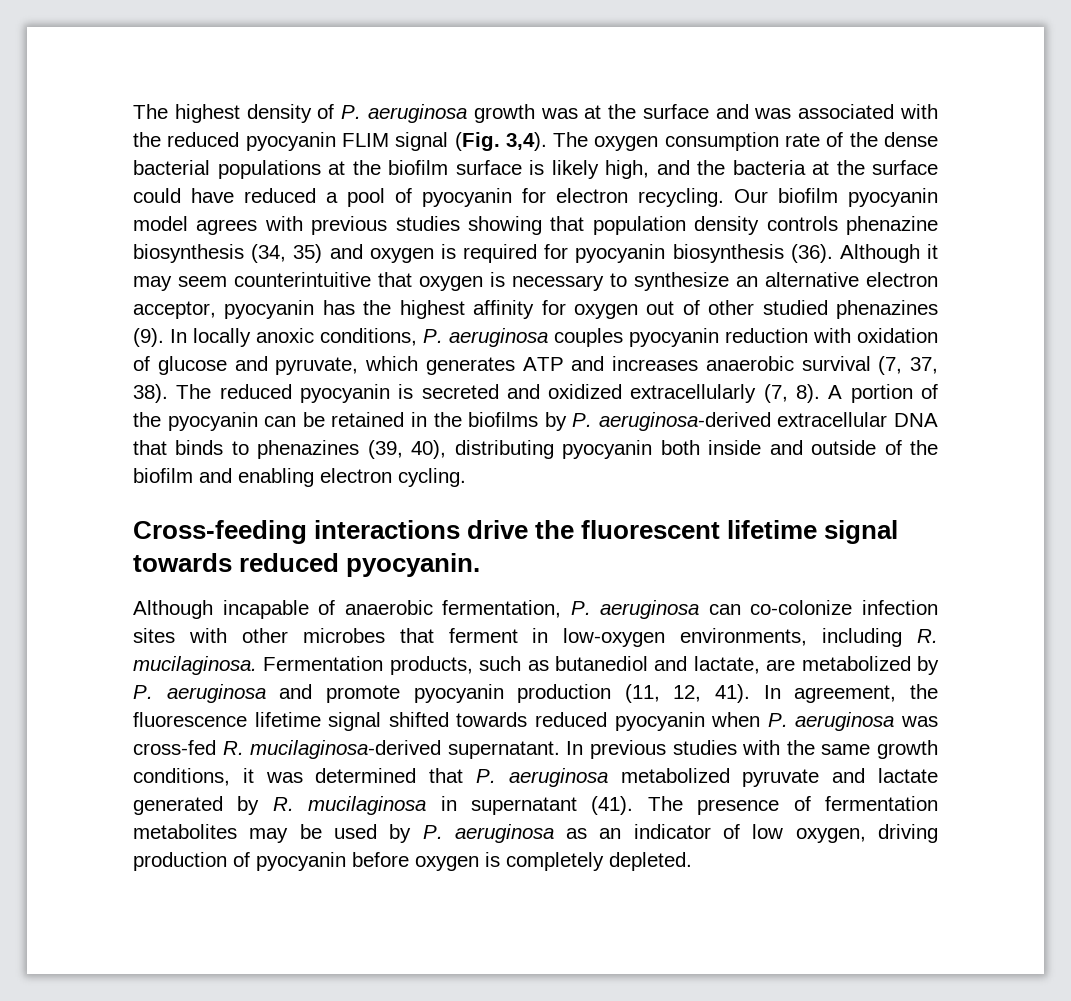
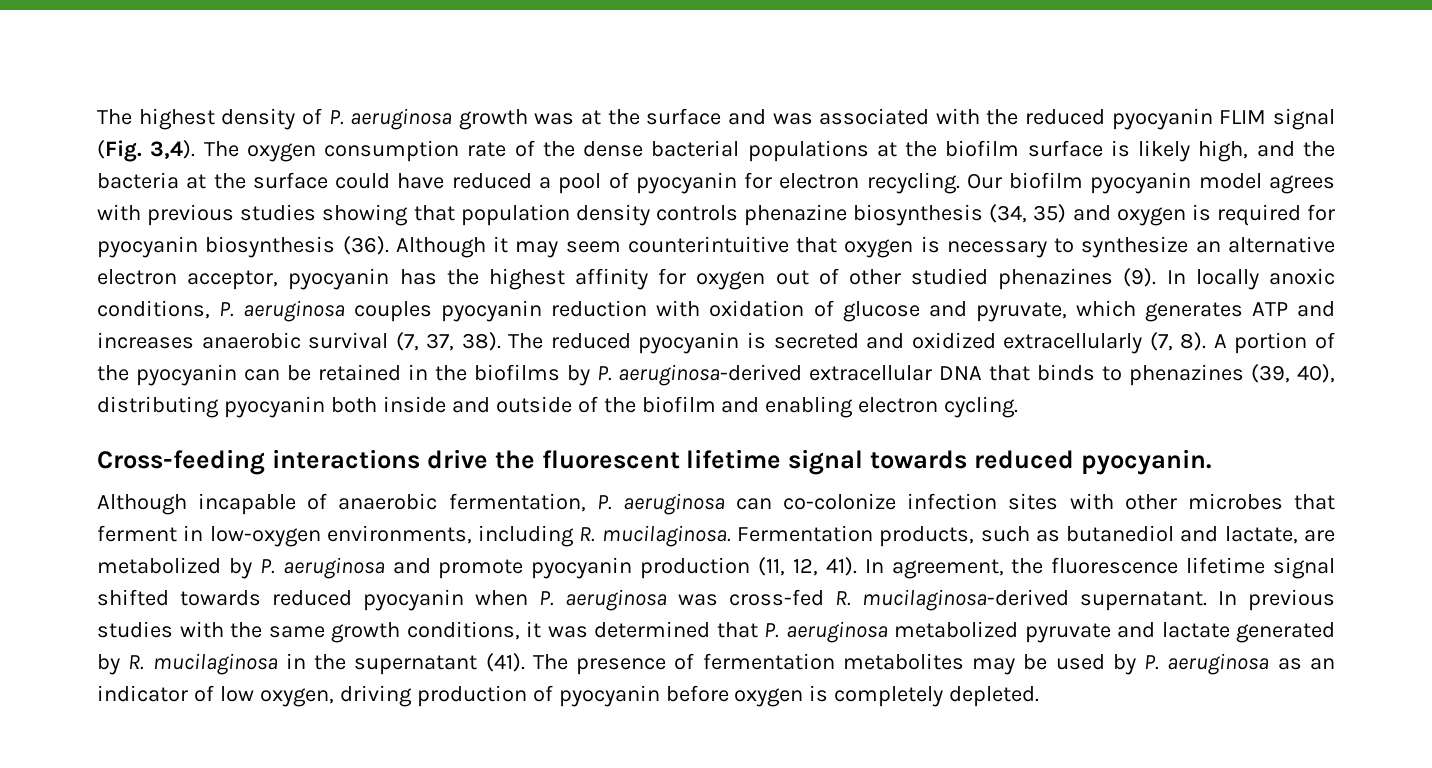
(457, 803) none -> [314,654,347,670] the

